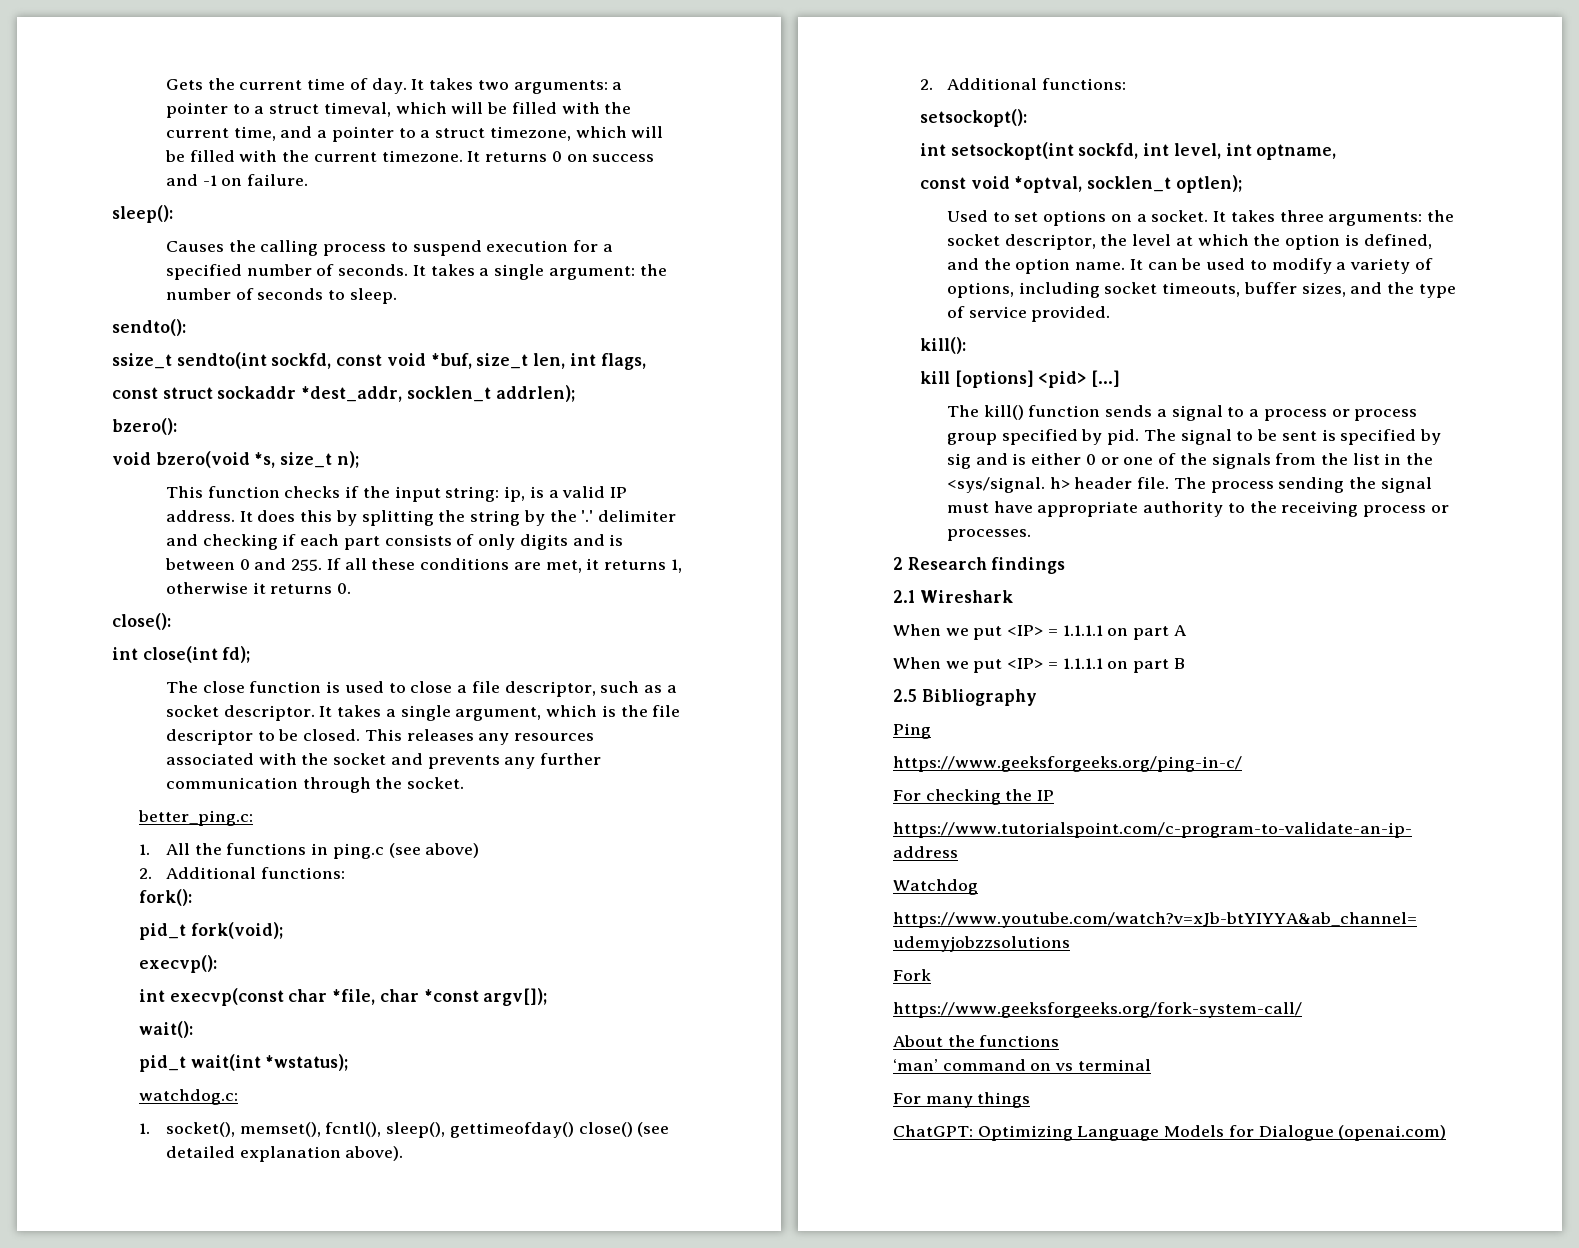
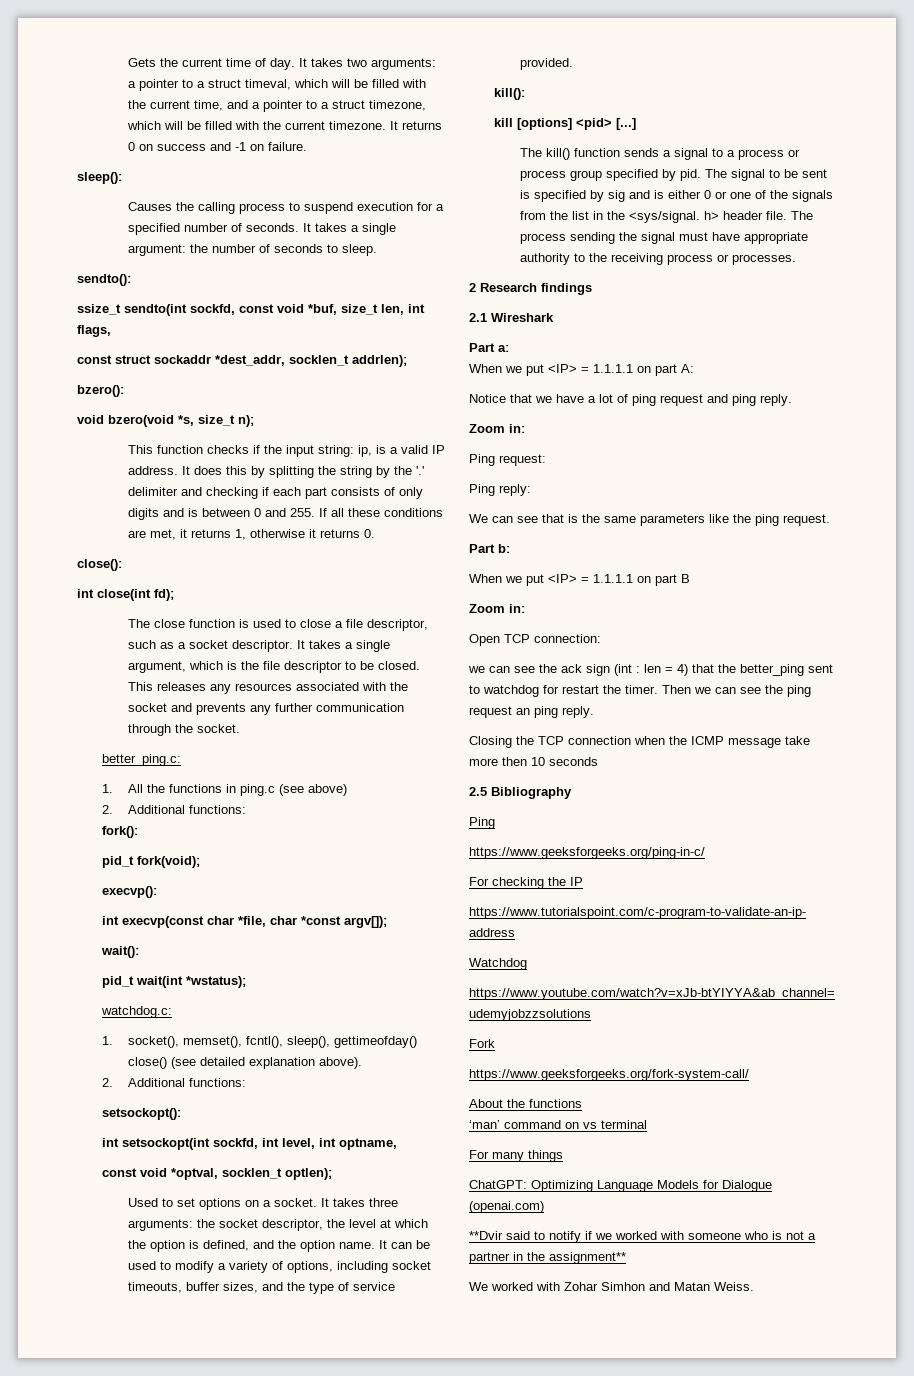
[893,624,1187,640] // When we put <IP> = 1.1.1.1 on part A -> [469,343,509,352] [469,364,694,376] [469,394,792,406] [469,424,525,433] [469,454,546,466] [469,484,531,496] [469,514,830,526] [469,544,510,553] // Part a: // When we put <IP> = 1.1.1.1 on part A: // Notice that we have a lot of ping request and ping reply. // Zoom in: // Ping request: // Ping reply: // We can see that is the same parameters like the ping request. // Part b:
(1185, 663) none -> [469,604,525,613] [469,634,601,646] [468,664,833,676] [469,685,811,697] [469,706,594,718] [469,736,810,748] [469,757,598,766] // Zoom in: // Open TCP connection: // we can see the ack sign (int : len = 4) that the better_ping sent to watchdog for restart the timer. Then we can see the ping request an ping reply. // Closing the TCP connection when the ICMP message take more then 10 seconds
(1447, 1133) none -> [469,1231,816,1243] [469,1252,626,1264] [469,1282,754,1291] // **Dvir said to notify if we worked with someone who is not a partner in the assignment** // We worked with Zohar Simhon and Matan Weiss.

